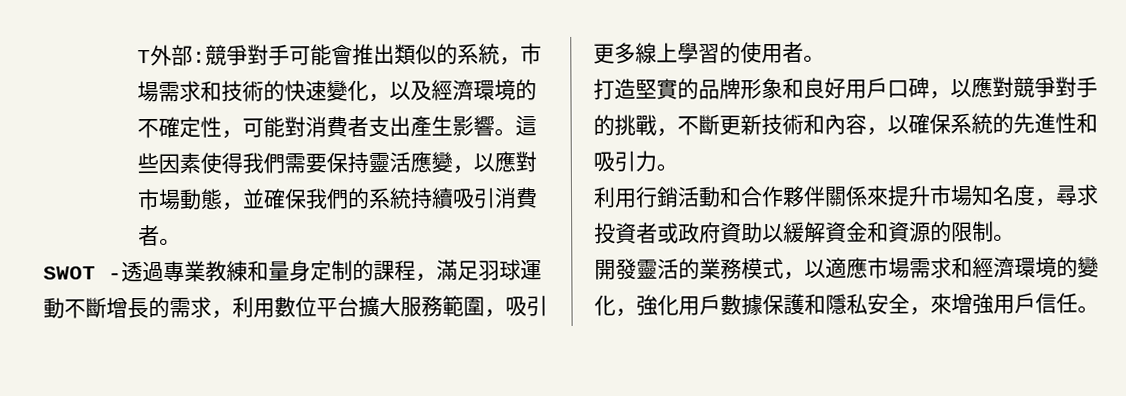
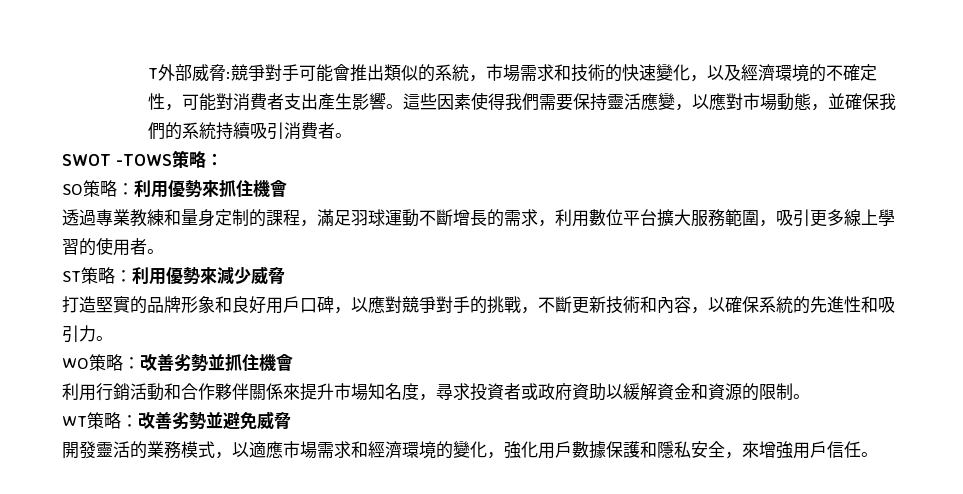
(194, 55) none -> [192,64,227,82] 威脅
[108,273,122,280] - -> [116,150,223,168] [62,180,287,198] -TOWS策略： // SO策略：利用優勢來抓住機會 //
(825, 58) none -> [62,266,285,285] // ST策略：利用優勢來減少威脅
(678, 167) none -> [62,353,293,372] // WO策略：改善劣勢並抓住機會
(1015, 237) none -> [62,411,291,430] // WT策略：改善劣勢並避免威脅

